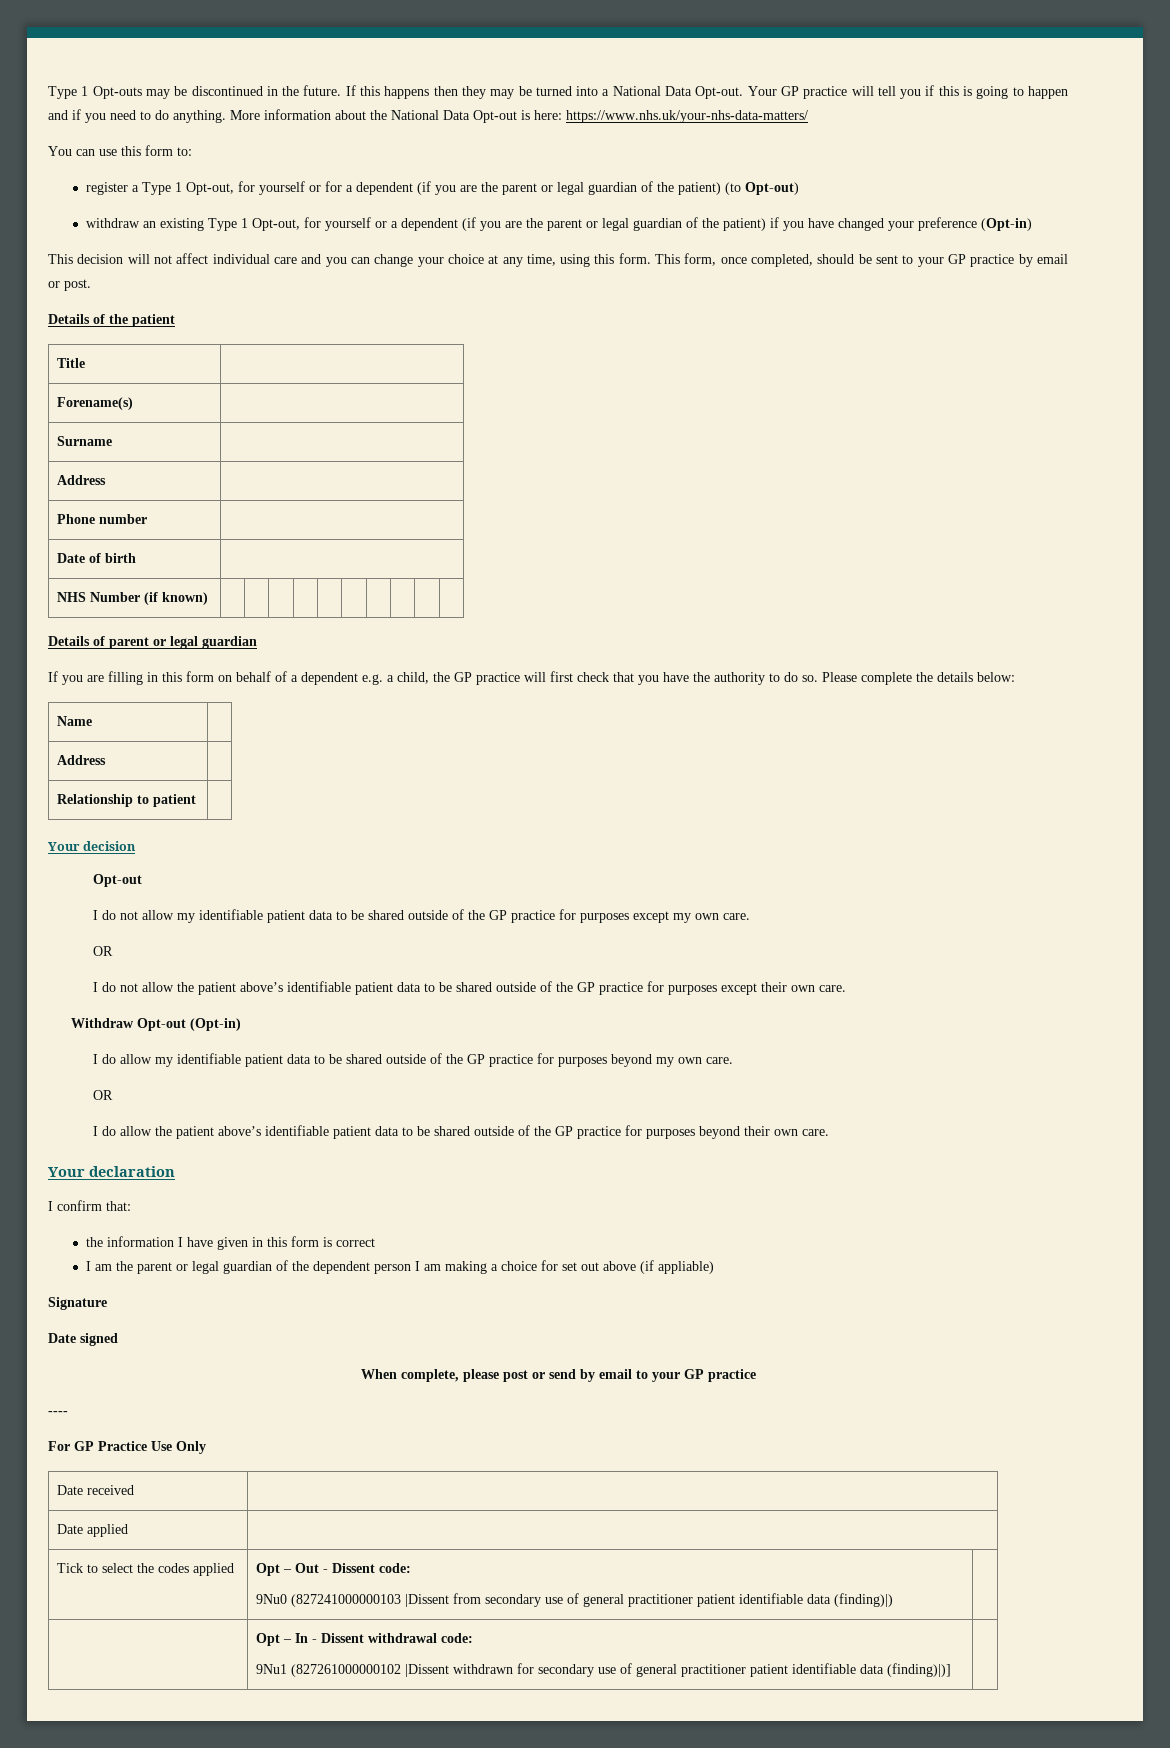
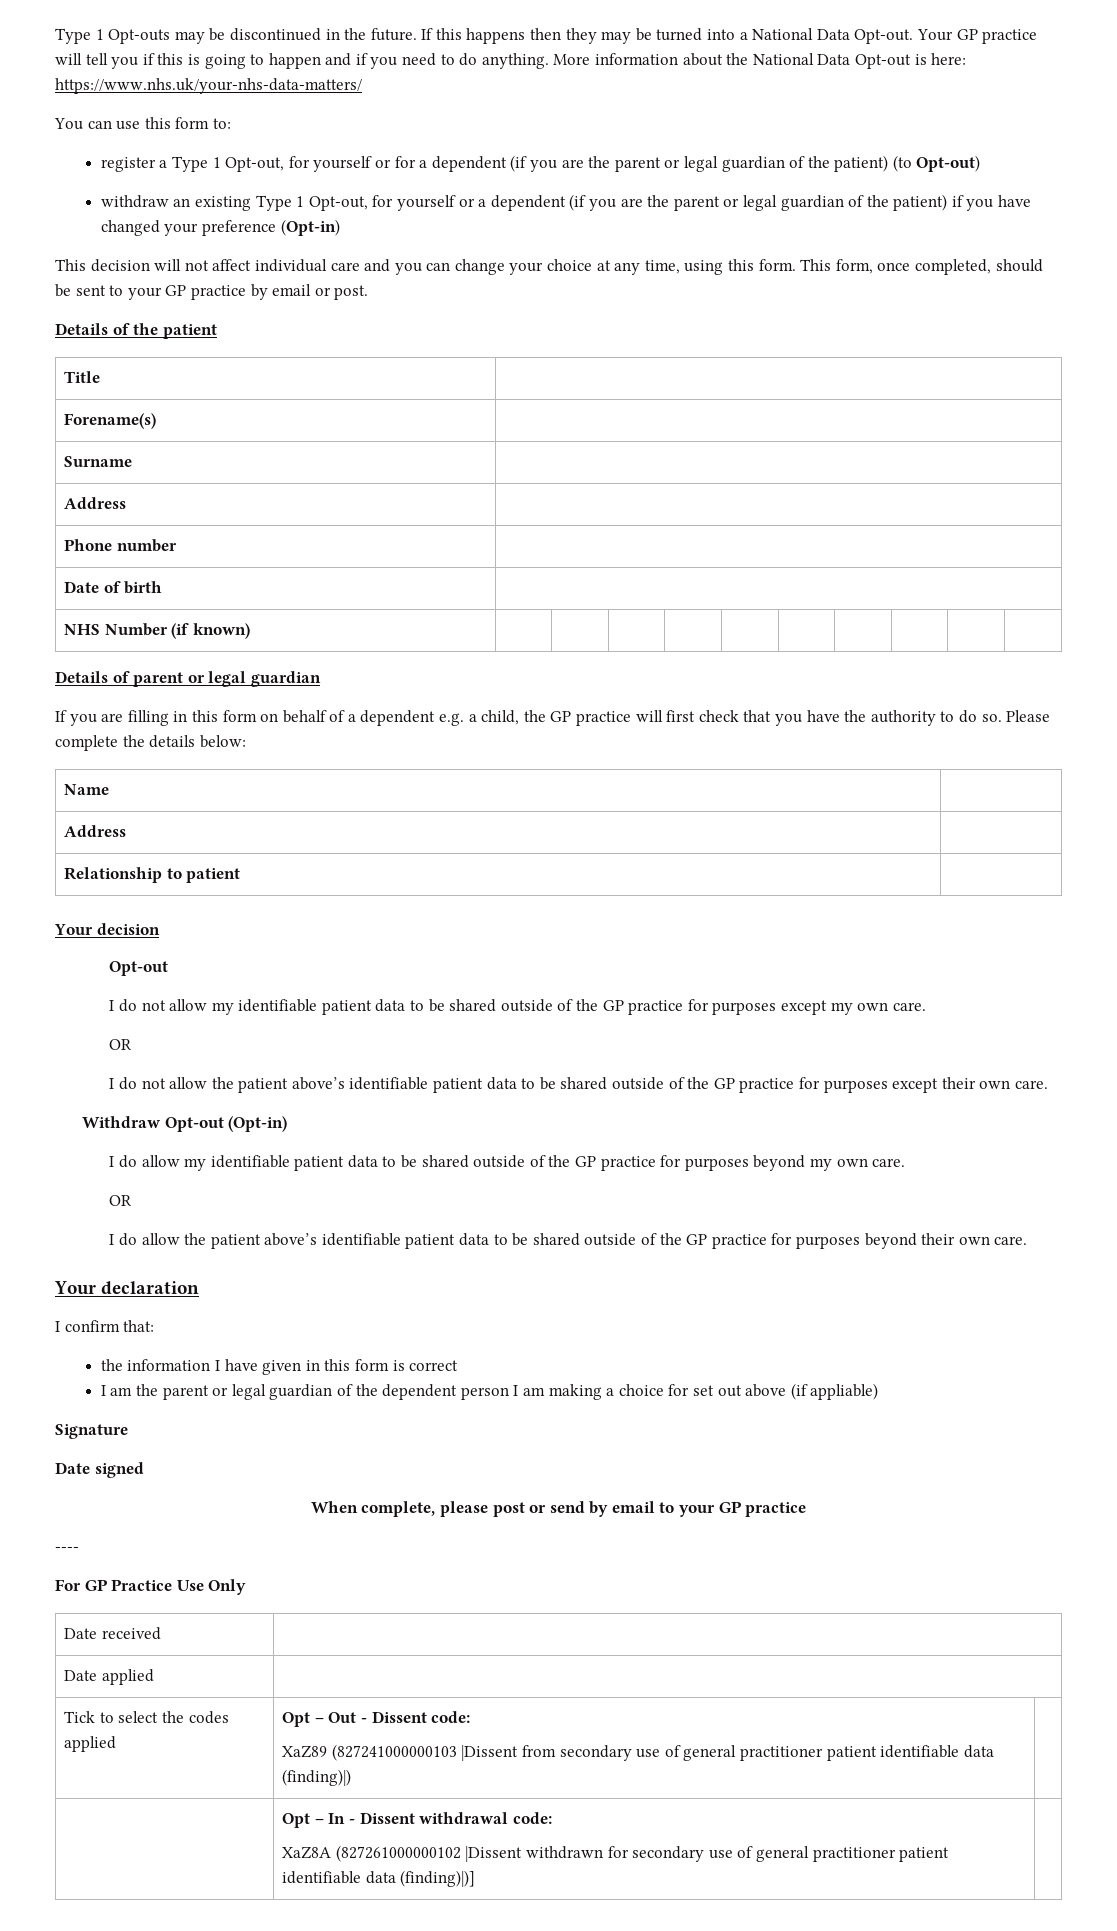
[255,1594,287,1604] 9Nu0 -> [282,1745,328,1758] XaZ89
[255,1664,287,1674] 9Nu1 -> [282,1846,332,1859] XaZ8A

